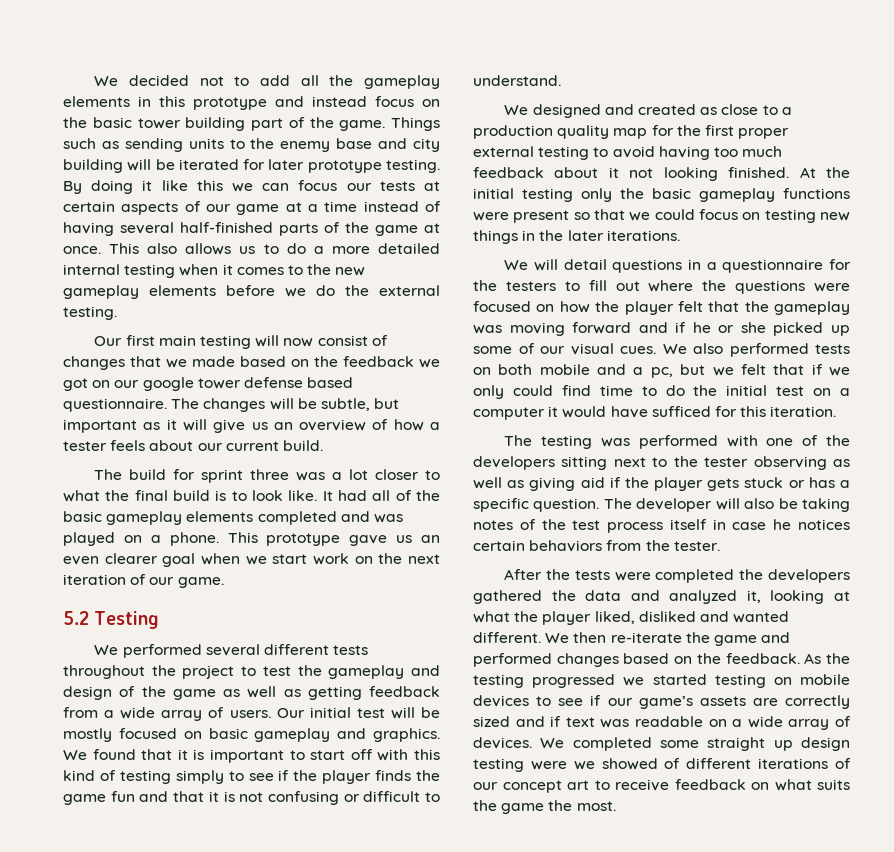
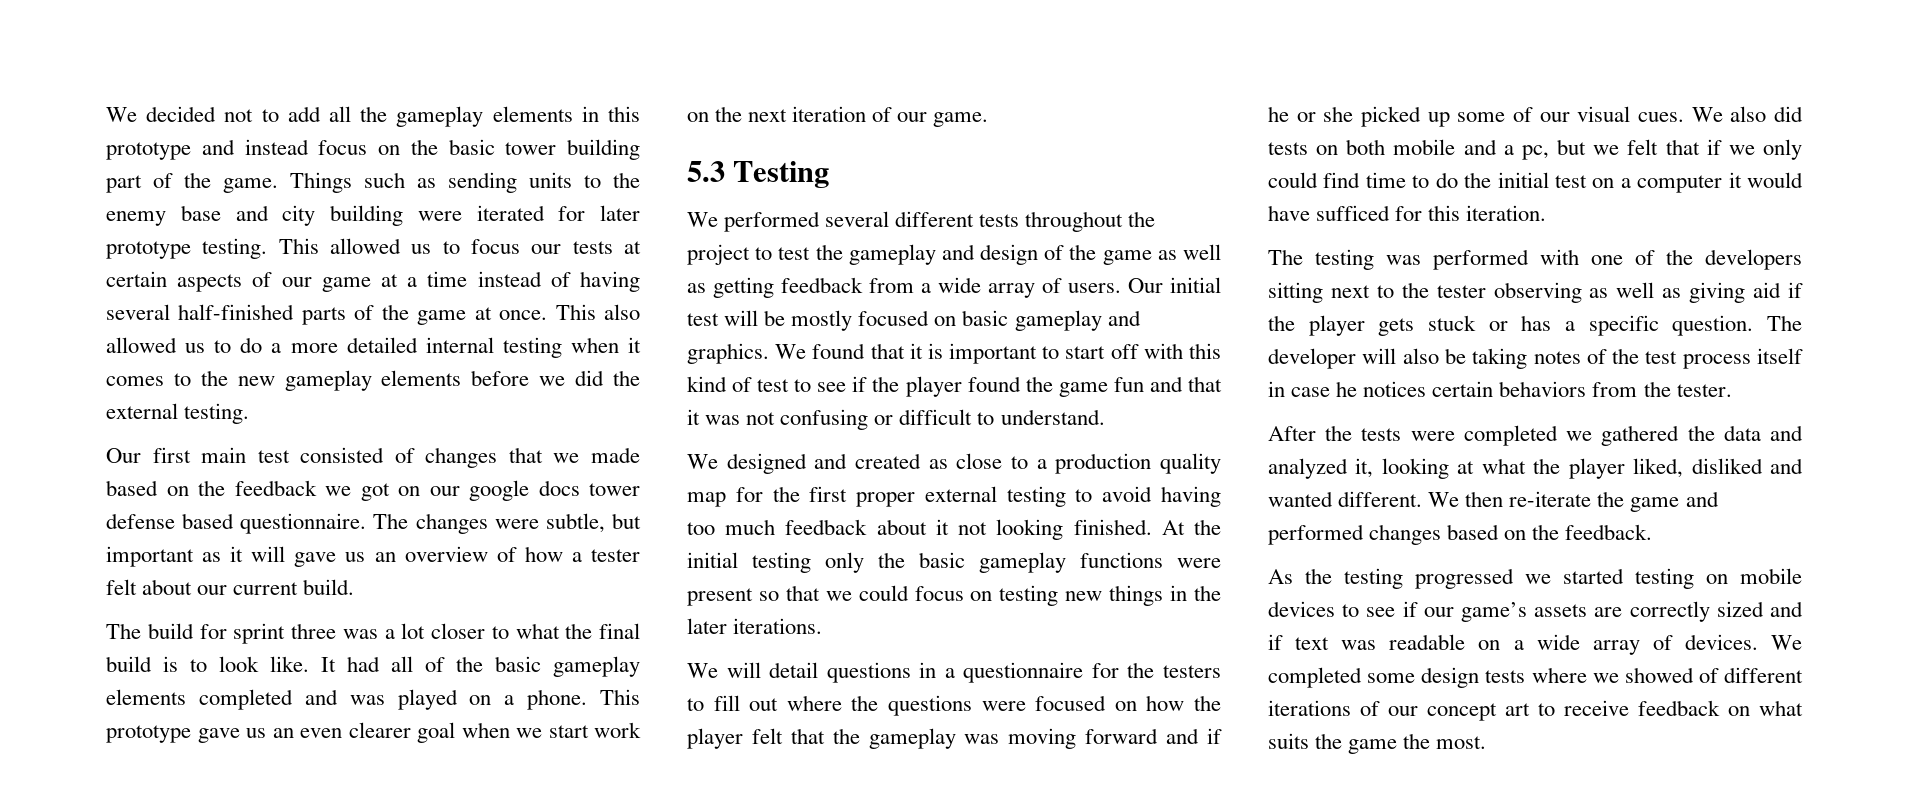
[127,159,175,171] will be -> [417,211,462,221] were
[63,180,290,194] By doing it like this we can -> [278,238,460,254] This allowed us to
[185,243,232,255] allows -> [106,337,177,353] allowed
[316,285,335,296] do -> [575,370,605,386] did
[199,335,368,349] testing will now consist -> [257,447,385,463] test consisted
(194, 384) none -> [538,480,580,496] docs
[269,398,317,410] will be -> [494,519,539,529] were
[213,419,246,433] give -> [294,552,337,567] gave
[110,440,146,451] feels -> [106,579,137,595] felt
[63,611,89,625] 5.2 -> [687,161,725,182] 5.3
[119,770,224,784] testing simply -> [757,379,790,392] test
[375,770,412,781] finds -> [967,376,1021,392] found
[223,791,235,802] is -> [705,415,741,425] was
[729,343,809,357] performed -> [1774,106,1803,122] did
[739,569,850,583] the developers -> [1566,431,1593,441] we
(800, 658) none -> (1653, 532) //
[707,737,850,751] [473,758,567,772] straight up design testing were -> [1421,667,1587,688] design tests where

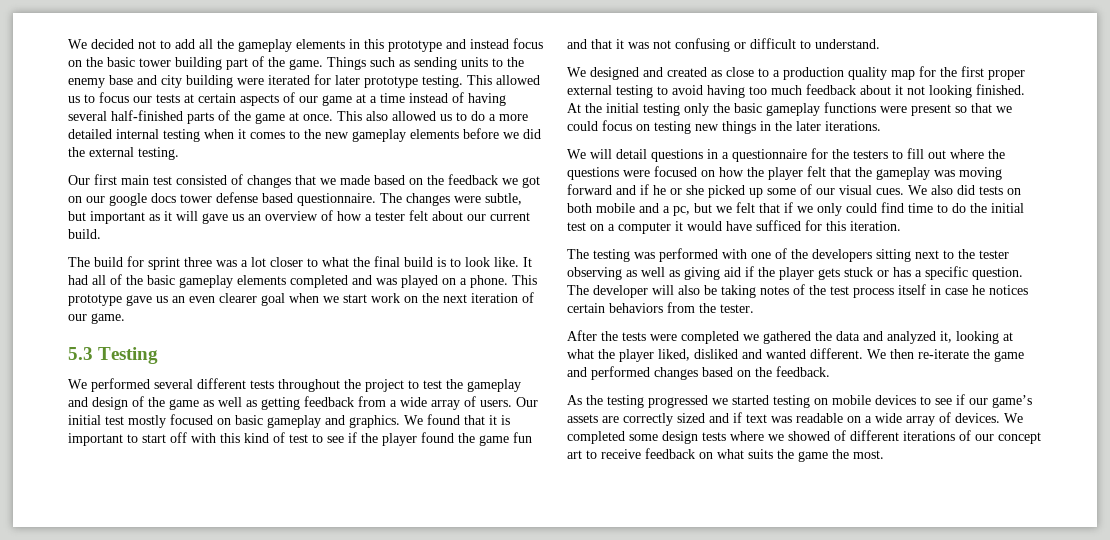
[724,310,786,326] will be -> (124, 420) none

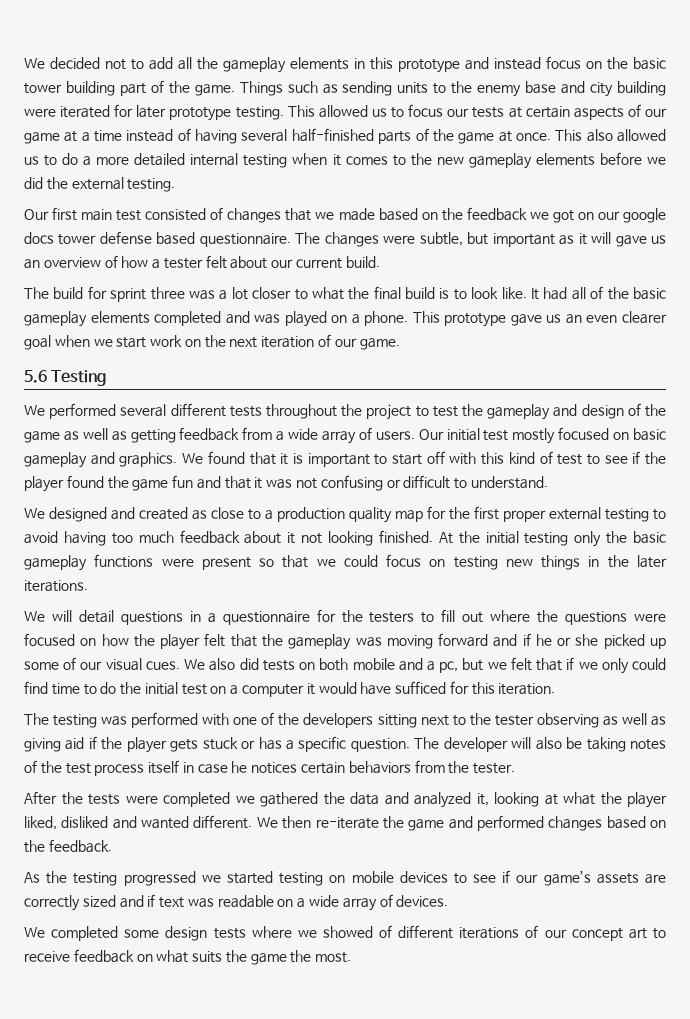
[68,347,93,360] 5.3 -> [24,370,47,383] 5.6
(1000, 418) none -> (449, 901) //

